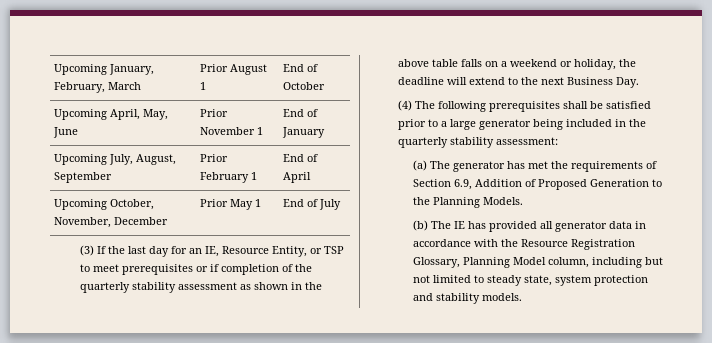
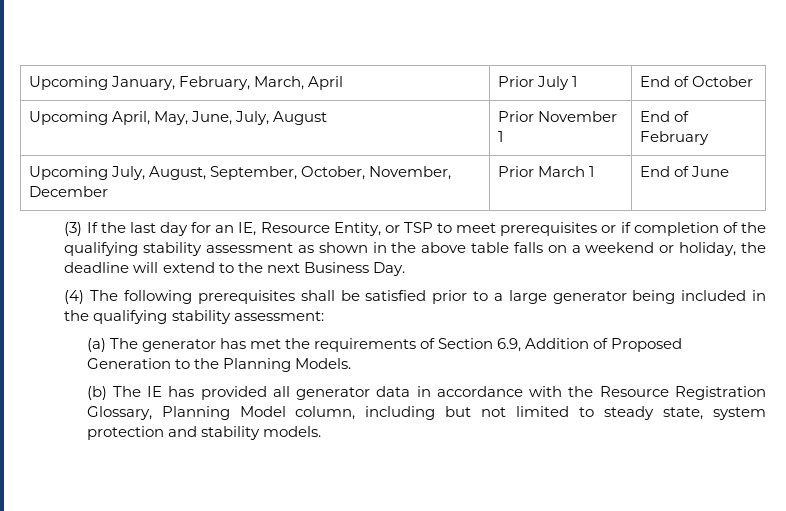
[108,82,142,90] [200,64,268,75] March | Prior August -> [254,76,344,90] [498,76,570,90] March, April | Prior July
[53,127,79,138] June -> [191,111,328,125] June, July, August
[282,127,326,138] January -> [640,131,710,145] February
[54,172,113,183] [200,154,229,162] [200,172,258,183] [283,154,319,162] [283,172,312,183] [54,199,108,210] September | Prior February 1 | End of April // Upcoming -> [210,166,298,180] September,
[230,199,262,210] [283,199,342,210] May 1 | End of July -> [538,166,595,177] [640,166,730,177] March 1 | End of June
[80,282,131,293] quarterly -> [64,242,139,256] qualifying
[398,137,449,148] quarterly -> [93,310,168,324] qualifying

